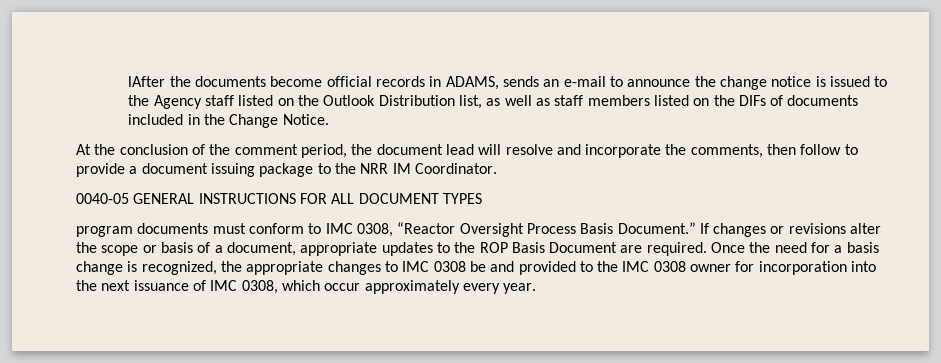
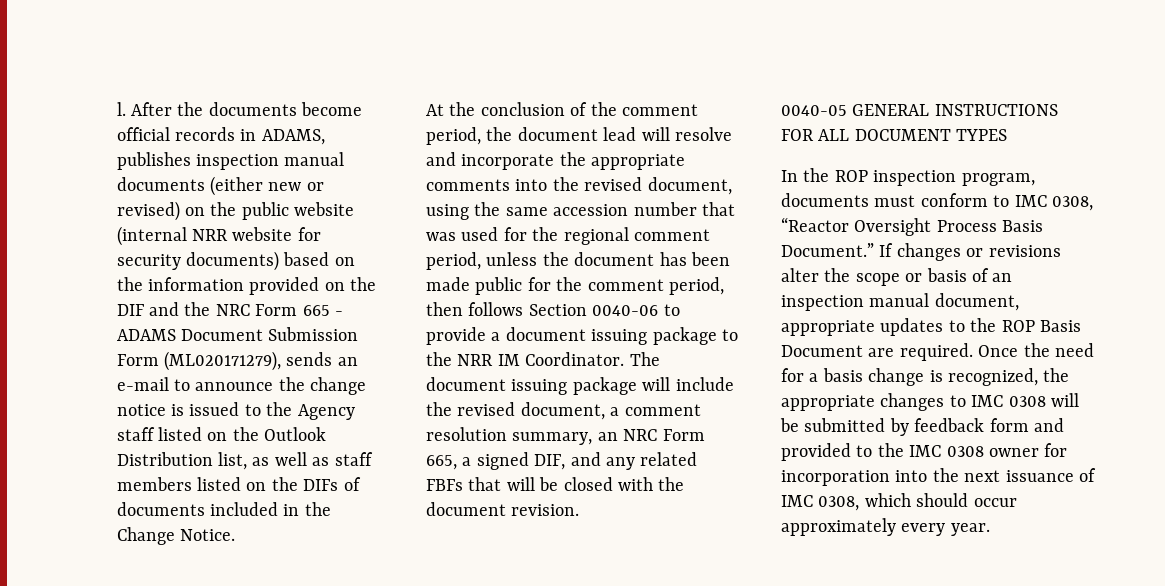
[128,76,166,87] lAfter -> [116,102,173,116] l. After
(499, 83) none -> [116,152,345,170] [116,176,324,196] [116,201,355,221] [116,226,321,246] [116,251,355,271] [116,277,377,295] [116,302,344,316] [116,327,359,341] [116,351,282,371] publishes inspection manual documents (either new or revised) on the public website (internal NRR website for security documents) based on the information provided on the DIF and the NRC Form 665 - ADAMS Document Submission Form (ML020171279),
[690,144,842,158] comments, then follow -> [591,154,686,170] [426,177,732,195] [426,202,735,220] [426,227,710,245] [426,252,730,270] [426,277,724,295] [426,302,659,316] appropriate comments into the revised document, using the same accession number that was used for the regional comment period, unless the document has been made public for the comment period, then follows Section 0040-06
(497, 168) none -> [629,352,660,366] [426,377,734,395] [426,402,701,420] [426,427,705,445] [426,452,698,470] [426,477,685,491] [426,502,580,516] The document issuing package will include the revised document, a comment resolution summary, an NRC Form 665, a signed DIF, and any related FBFs that will be closed with the document revision.
[76,226,133,237] program -> [781,168,1035,186] In the ROP inspection program,
[214,245,223,253] a -> [992,273,1013,282] [781,293,930,311] an inspection manual
[469,261,486,272] be -> [1051,393,1079,407] [780,418,1029,436] will be submitted by feedback form
(320, 285) none -> [916,493,969,507] should

